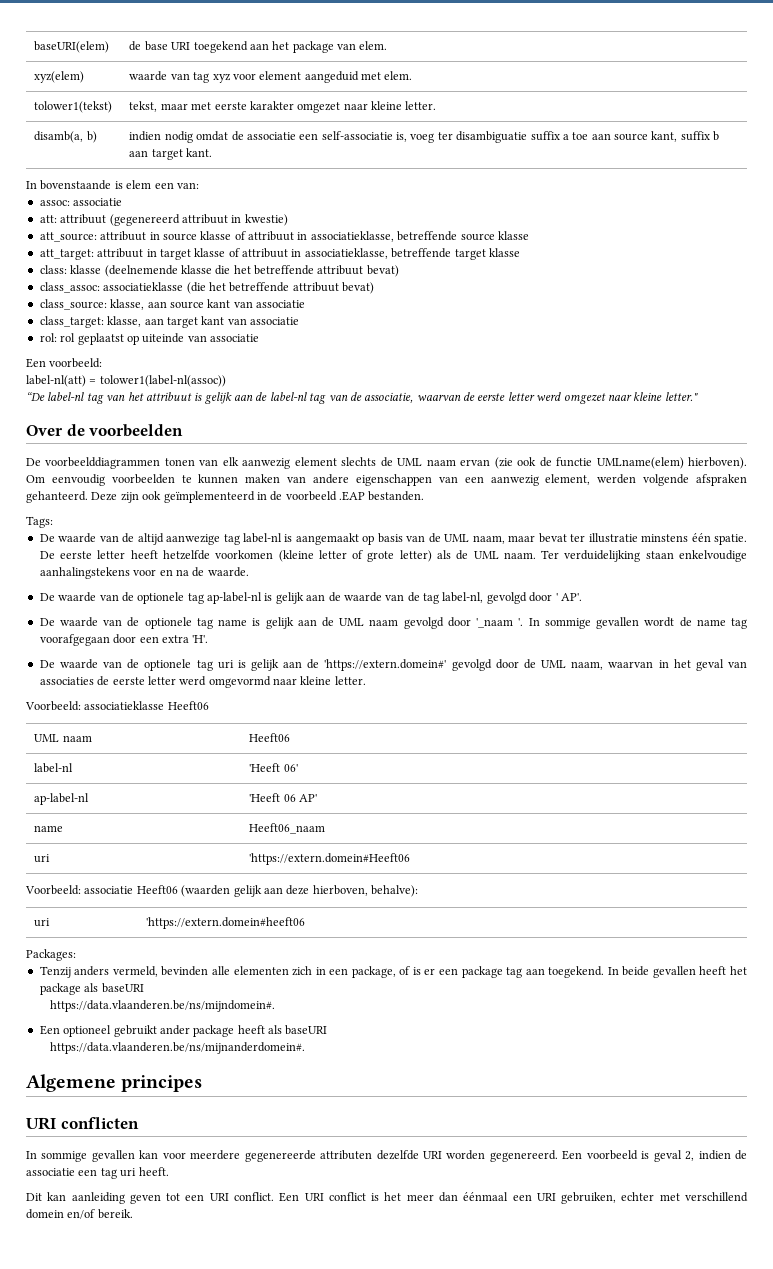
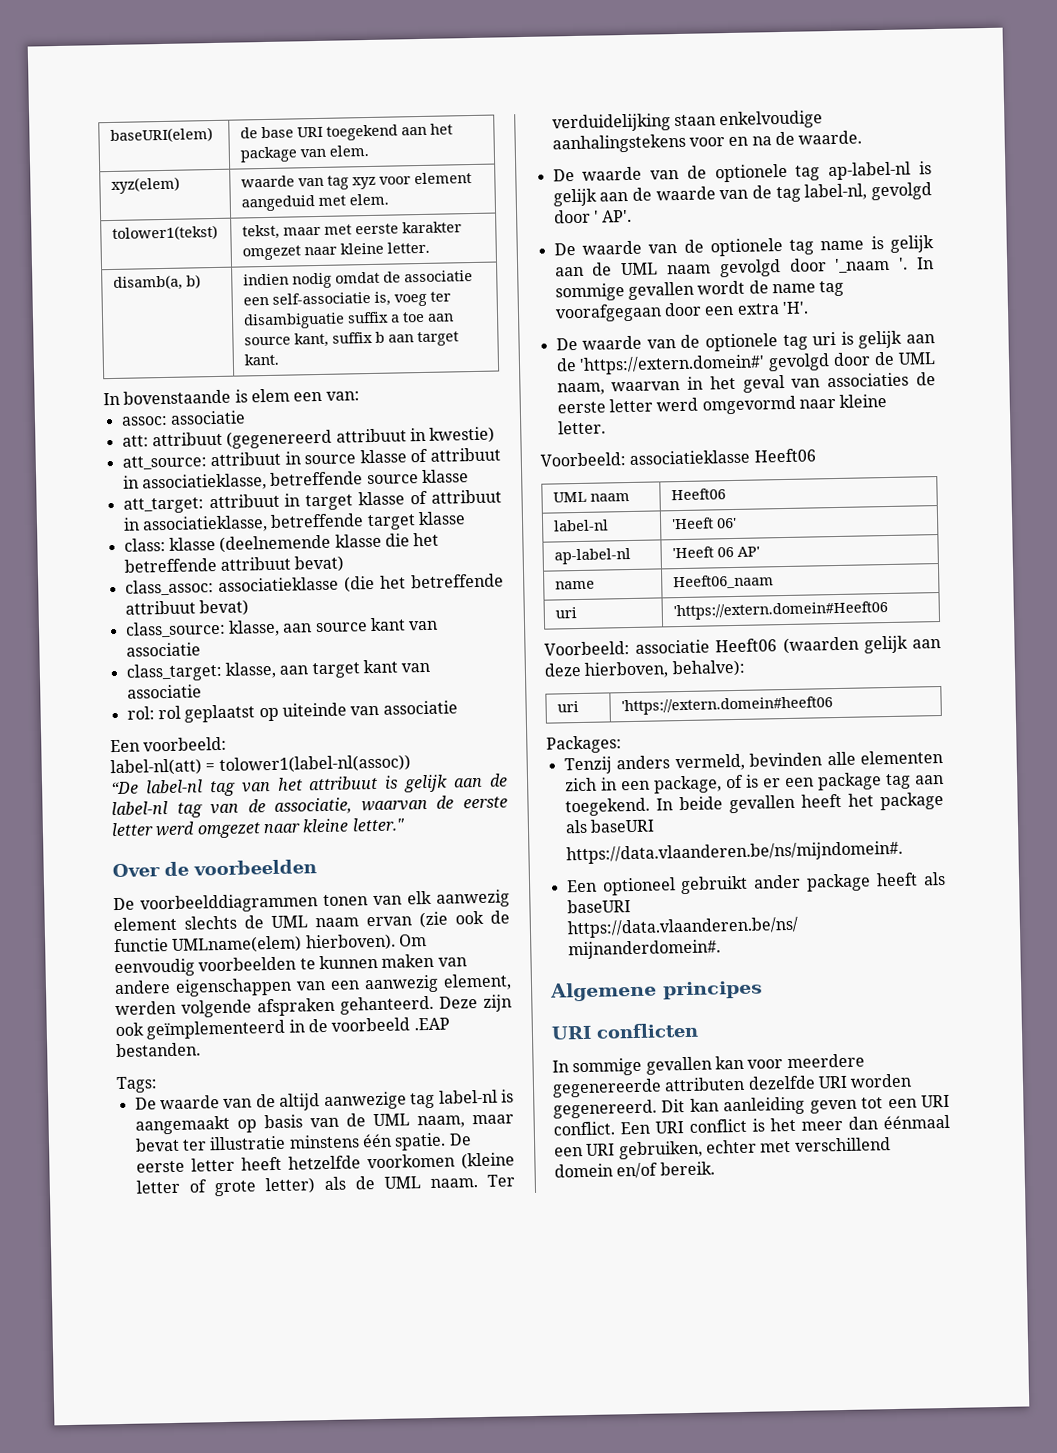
[562,1150,748,1162] [26,1167,169,1179] Een voorbeeld is geval 2, indien de associatie een tag uri heeft. // -> (657, 1109) none

